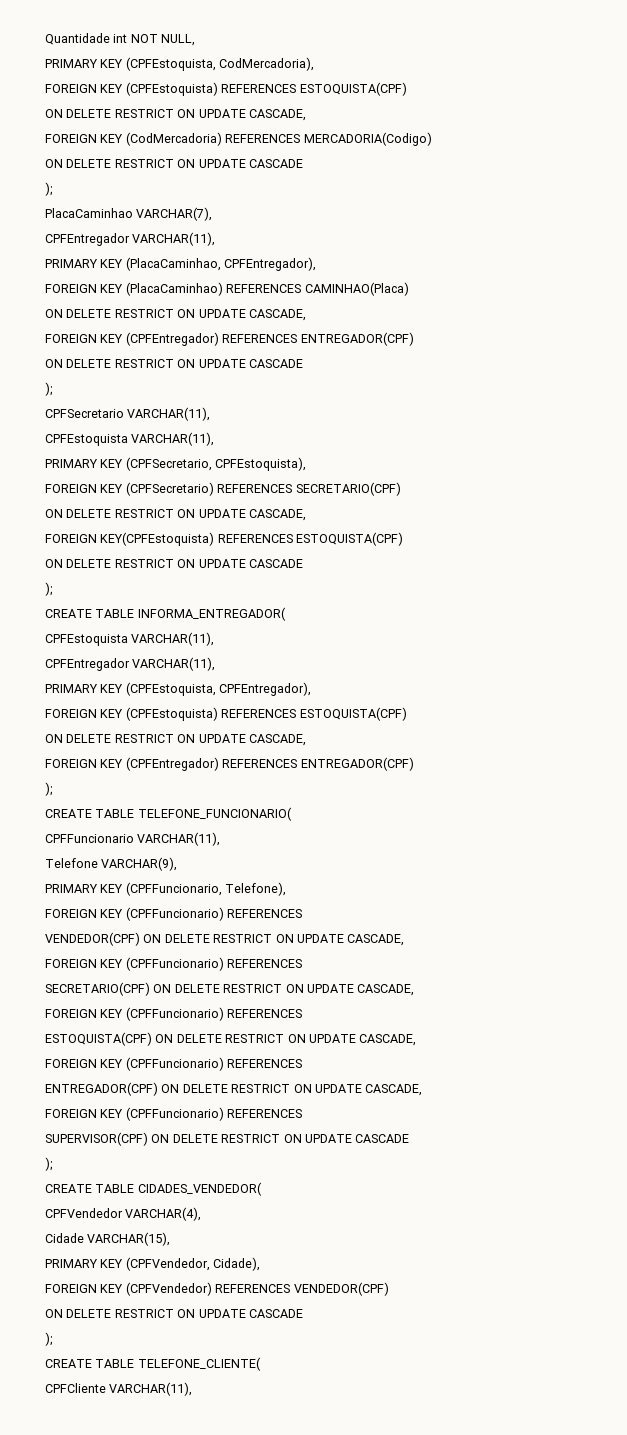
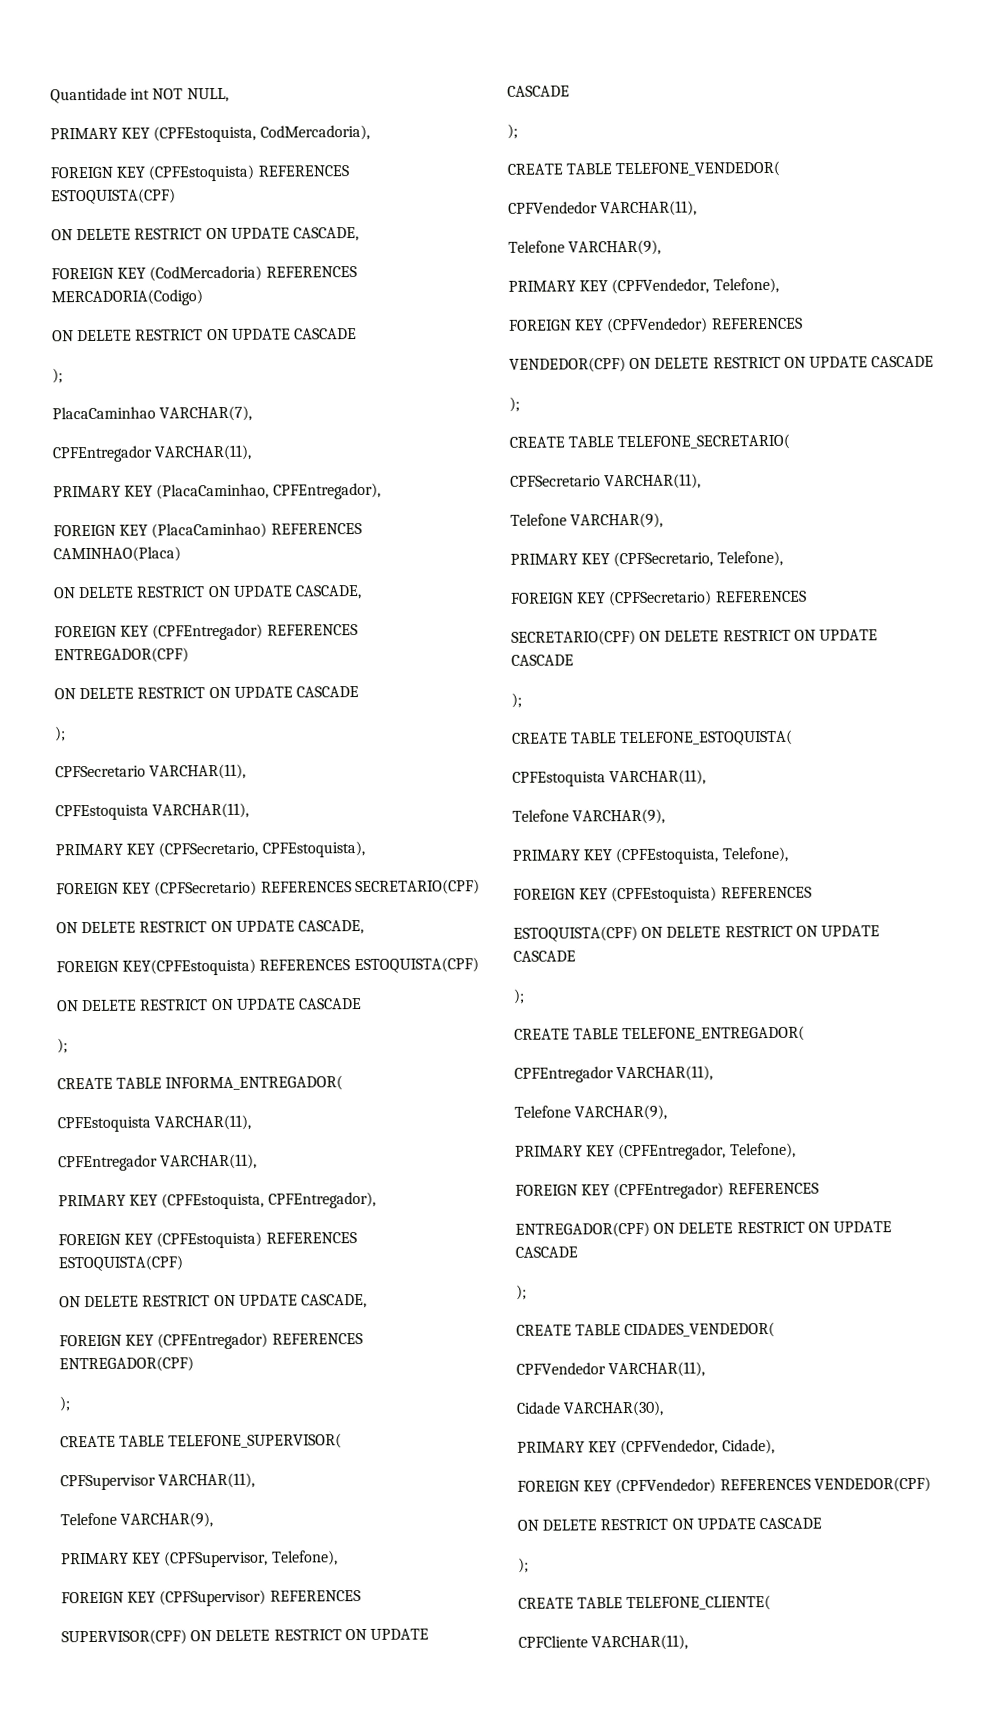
[137,807,292,821] [45,832,221,846] [45,857,178,871] [45,882,287,896] [45,907,303,921] [45,932,405,946] [45,957,303,971] [45,982,415,996] [45,1007,303,1021] [45,1032,417,1046] [45,1057,303,1071] [45,1082,423,1096] [45,1107,224,1121] TELEFONE_FUNCIONARIO( // CPFFuncionario VARCHAR(11), // Telefone VARCHAR(9), // PRIMARY KEY (CPFFuncionario, Telefone), // FOREIGN KEY (CPFFuncionario) REFERENCES // VENDEDOR(CPF) ON DELETE RESTRICT ON UPDATE CASCADE, // FOREIGN KEY (CPFFuncionario) REFERENCES // SECRETARIO(CPF) ON DELETE RESTRICT ON UPDATE CASCADE, // FOREIGN KEY (CPFFuncionario) REFERENCES // ESTOQUISTA(CPF) ON DELETE RESTRICT ON UPDATE CASCADE, // FOREIGN KEY (CPFFuncionario) REFERENCES // ENTREGADOR(CPF) ON DELETE RESTRICT ON UPDATE CASCADE, // FOREIGN KEY (CPFFuncionario) -> [168,1433,343,1450] [60,1472,256,1491] [60,1512,214,1528] [61,1550,338,1568] [61,1589,267,1607] TELEFONE_SUPERVISOR( // CPFSupervisor VARCHAR(11), // Telefone VARCHAR(9), // PRIMARY KEY (CPFSupervisor, Telefone), // FOREIGN KEY (CPFSupervisor)
(52, 1164) none -> [507,160,781,178] [508,200,698,217] [508,239,662,256] [508,277,779,295] [508,317,803,334] [509,355,935,373] [509,396,520,412] [509,433,791,451] [510,473,702,490] [510,512,664,529] [510,550,783,568] [510,590,807,607] [511,629,878,646] [511,654,574,666] [511,692,522,708] [512,729,794,747] [512,769,707,787] [512,808,666,825] [512,846,788,865] [513,886,812,904] [513,925,880,942] [513,950,576,962] [513,988,525,1004] [514,1025,806,1043] [514,1065,714,1083] [514,1104,668,1121] [515,1142,796,1161] [515,1182,819,1200] [515,1221,892,1238] [515,1246,578,1258] [516,1284,527,1300] // CREATE TABLE TELEFONE_VENDEDOR( // CPFVendedor VARCHAR(11), // Telefone VARCHAR(9), // PRIMARY KEY (CPFVendedor, Telefone), // FOREIGN KEY (CPFVendedor) REFERENCES // VENDEDOR(CPF) ON DELETE RESTRICT ON UPDATE CASCADE // ); // CREATE TABLE TELEFONE_SECRETARIO( // CPFSecretario VARCHAR(11), // Telefone VARCHAR(9), // PRIMARY KEY (CPFSecretario, Telefone), // FOREIGN KEY (CPFSecretario) REFERENCES // SECRETARIO(CPF) ON DELETE RESTRICT ON UPDATE CASCADE // ); // CREATE TABLE TELEFONE_ESTOQUISTA( // CPFEstoquista VARCHAR(11), // Telefone VARCHAR(9), // PRIMARY KEY (CPFEstoquista, Telefone), // FOREIGN KEY (CPFEstoquista) REFERENCES // ESTOQUISTA(CPF) ON DELETE RESTRICT ON UPDATE CASCADE // ); // CREATE TABLE TELEFONE_ENTREGADOR( // CPFEntregador VARCHAR(11), // Telefone VARCHAR(9), // PRIMARY KEY (CPFEntregador, Telefone), // FOREIGN KEY (CPFEntregador) REFERENCES // ENTREGADOR(CPF) ON DELETE RESTRICT ON UPDATE CASCADE // );
[125,1207,202,1221] VARCHAR(4), -> [608,1361,706,1378] VARCHAR(11),
[87,1232,171,1246] VARCHAR(15), -> [563,1400,665,1417] VARCHAR(30),

